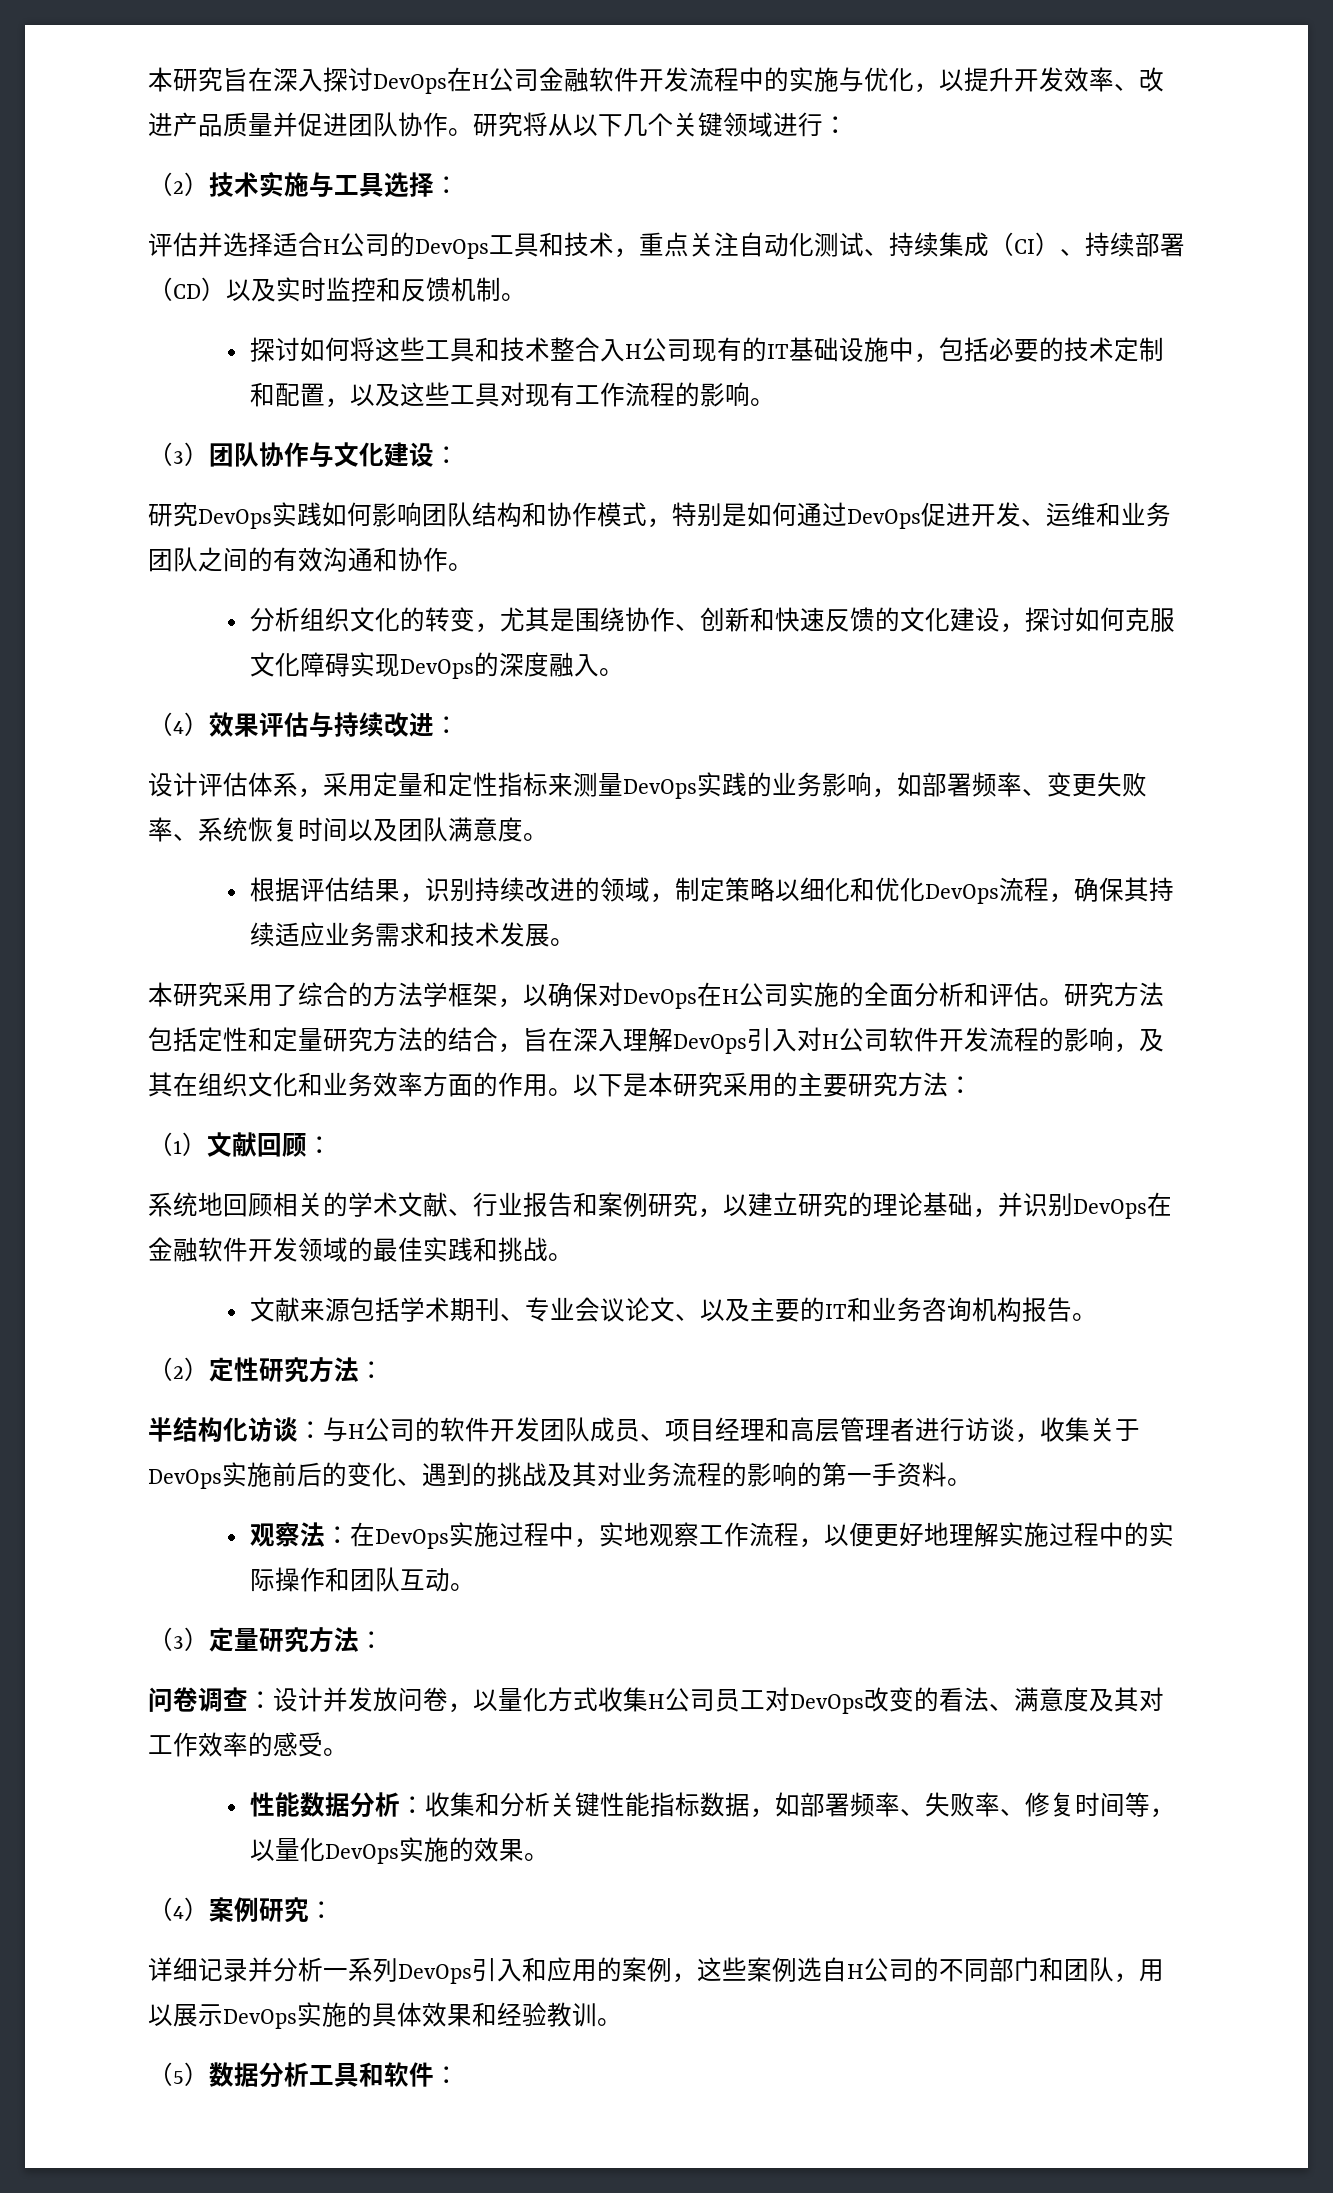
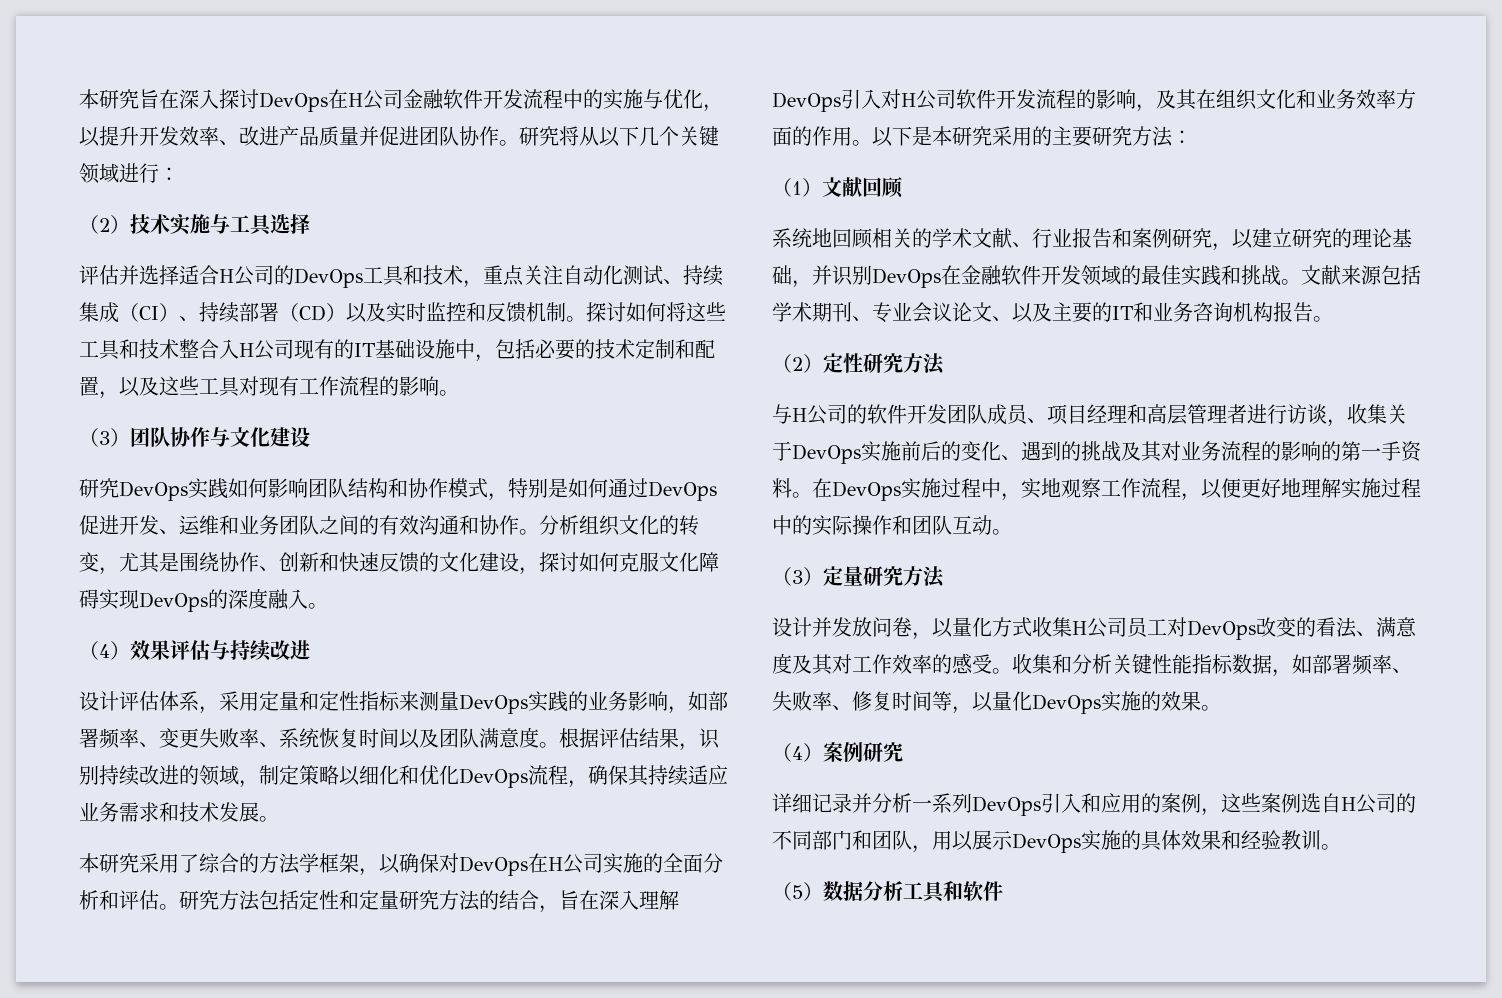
[434,176,459,194] ： -> (310, 224) none
(526, 297) // -> (586, 319) none
[434,446,459,464] ： -> (310, 437) none
(473, 567) // -> (539, 532) none
[434,716,459,734] ： -> (310, 650) none
(548, 837) // -> (559, 745) none
[307,1136,332,1154] ： -> (903, 187) none
(573, 1257) // -> (1301, 282) none
[359,1361,384,1379] [148,1417,323,1442] ： // 半结构化访谈： -> (945, 364) //
[250,1522,351,1547] // 观察法： -> (812, 495) none
[359,1631,384,1649] [148,1687,273,1712] ： // 问卷调查： -> (945, 577) //
[250,1792,426,1818] // 性能数据分析： -> (1012, 671) none
[309,1901,334,1919] ： -> (903, 752) none
[434,2066,459,2084] ： -> (1003, 891) none

